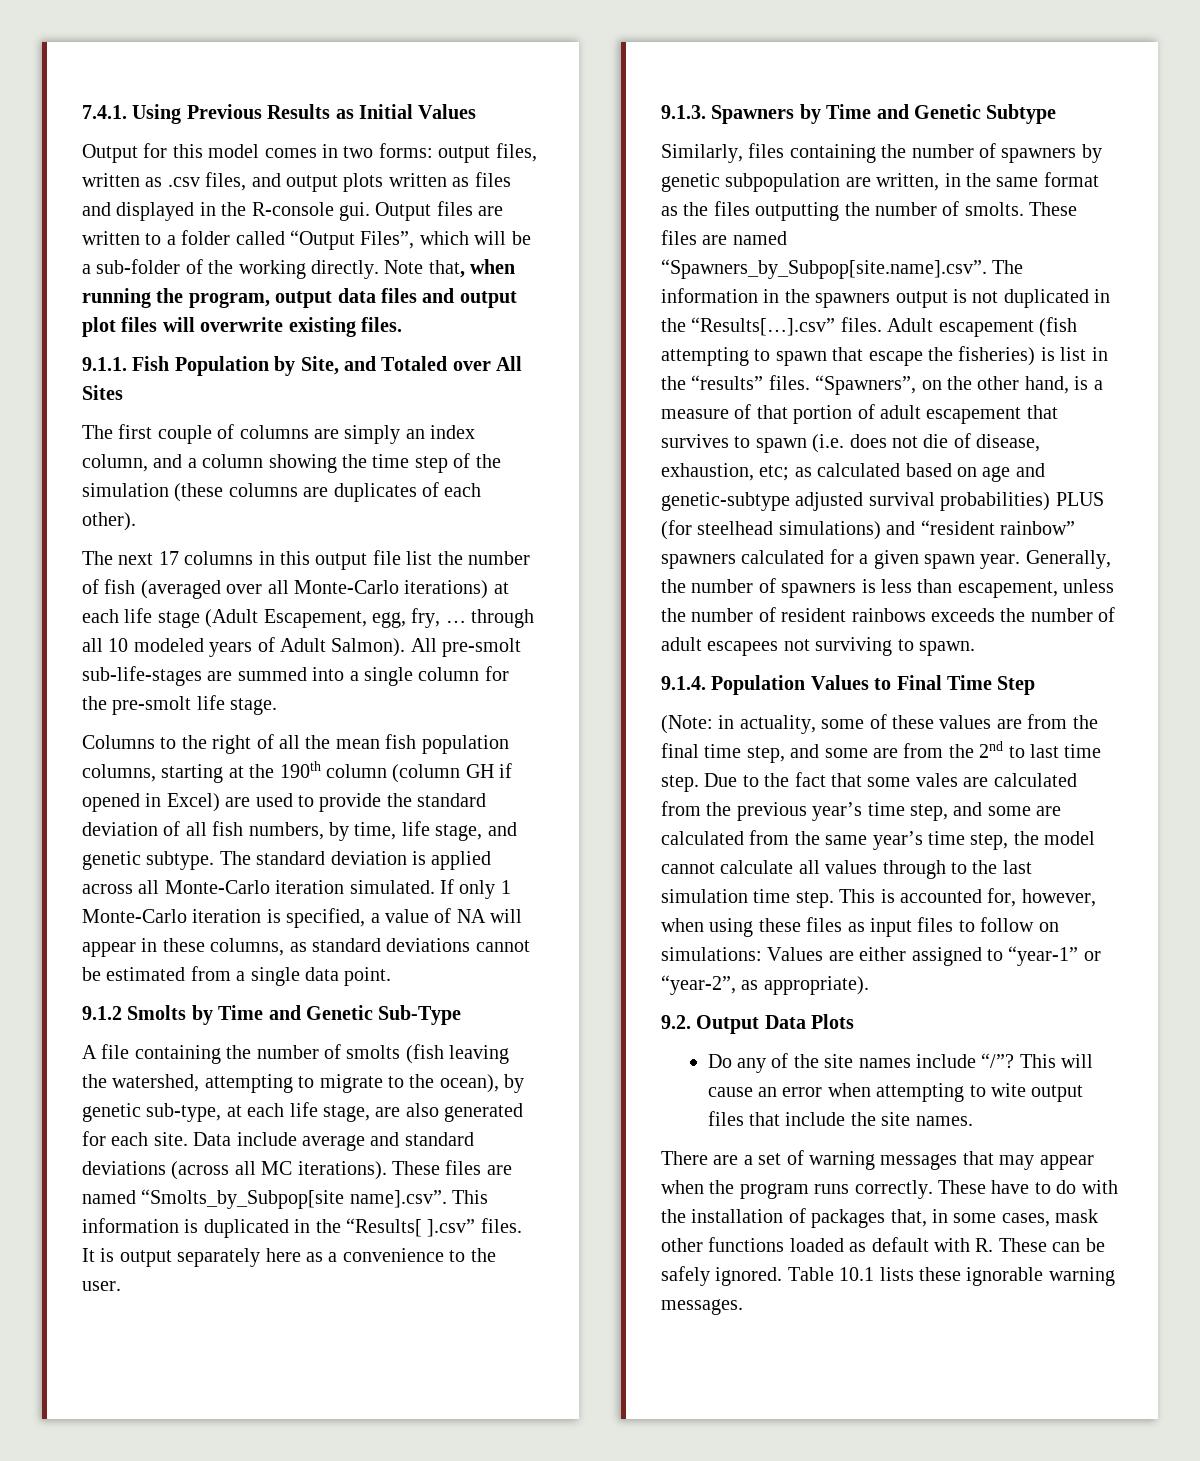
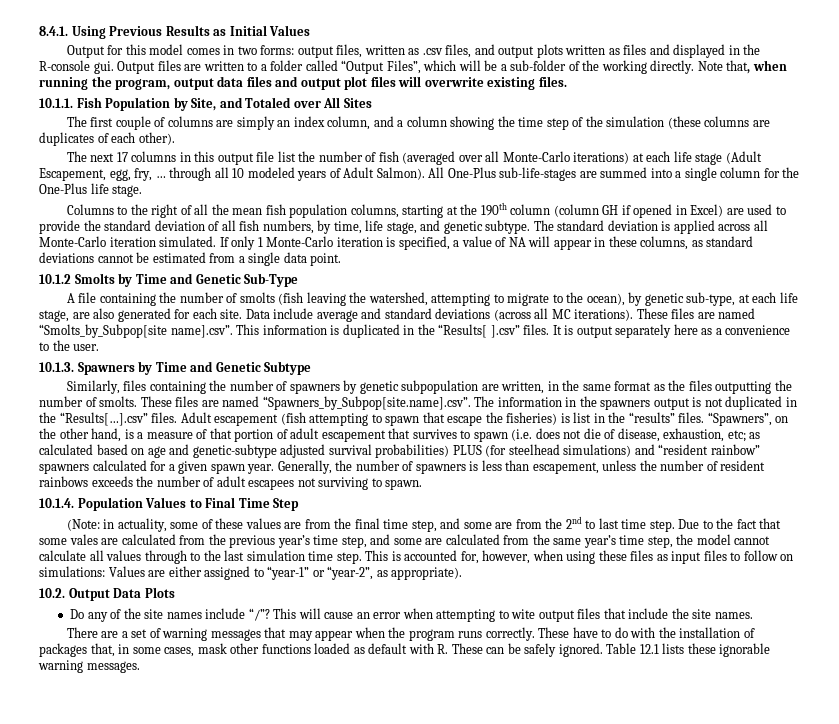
[82,105,127,119] 7.4.1. -> [39,26,68,36] 8.4.1.
[82,357,127,371] 9.1.1. -> [39,98,73,108] 10.1.1.
[442,638,522,657] pre-smolt -> [447,167,496,178] One-Plus
[112,696,192,715] pre-smolt -> [39,183,87,194] One-Plus
[82,1006,122,1020] 9.1.2 -> [39,274,71,284] 10.1.2
[661,105,706,119] 9.1.3. -> [39,362,74,372] 10.1.3.
[661,676,706,690] 9.1.4. -> [39,498,74,508] 10.1.4.
[661,1015,691,1029] 9.2. -> [39,588,65,598] 10.2.
[839,1267,875,1281] 10.1 -> [639,644,659,654] 12.1

